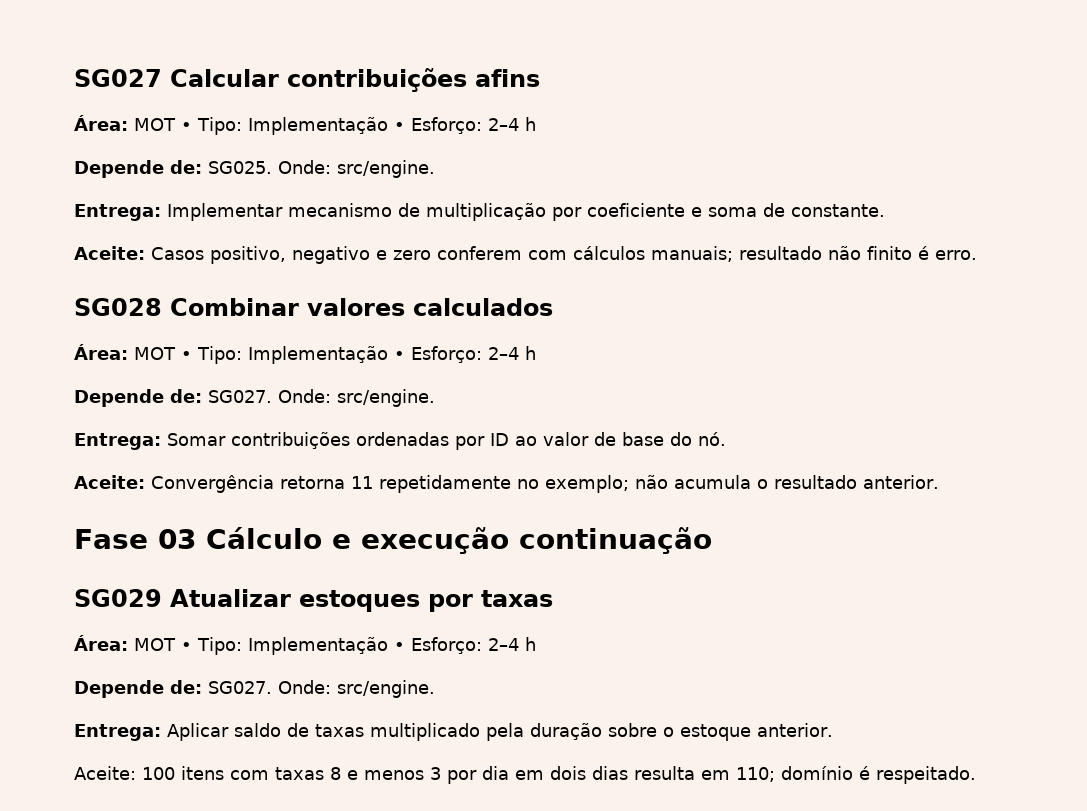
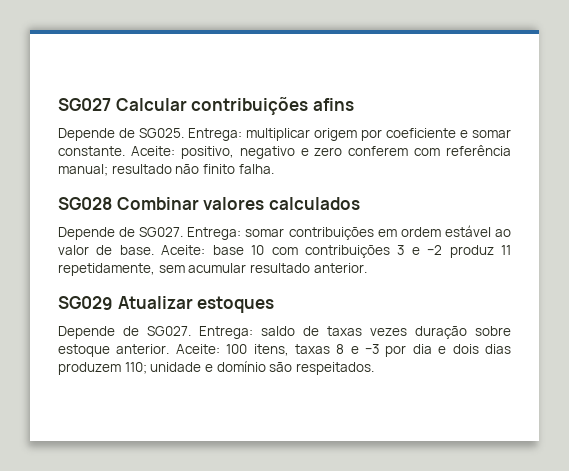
[74,115,536,135] [74,160,435,178] [74,203,546,221] Área: MOT • Tipo: Implementação • Esforço: 2–4 h // Depende de: SG025. Onde: src/engine. // Entrega: Implementar mecanismo de multiplicação -> [58,128,357,141] Depende de SG025. Entrega: multiplicar origem
[708,203,785,217] soma de -> [472,129,511,138] somar
[74,246,204,260] // Aceite: Casos -> [130,146,175,156] Aceite:
[573,246,733,262] cálculos manuais; -> [446,145,511,156] [58,164,108,176] referência manual;
[918,246,977,260] é erro. -> [238,164,274,174] falha.
[74,344,536,364] [74,389,435,407] [74,432,726,450] [74,475,939,493] [74,527,712,554] [74,589,553,612] [74,635,536,655] [74,680,435,698] [74,723,229,741] Área: MOT • Tipo: Implementação • Esforço: 2–4 h // Depende de: SG027. Onde: src/engine. // Entrega: Somar contribuições ordenadas por ID ao valor de base do nó. // Aceite: Convergência retorna 11 repetidamente no exemplo; não acumula o resultado anterior. // Fase 03 Cálculo e execução continuação // SG029 Atualizar estoques por taxas // Área: MOT • Tipo: Implementação • Esforço: 2–4 h // Depende de: SG027. Onde: src/engine. // Entrega: Aplicar -> [58,225,511,240] [58,245,512,258] [58,263,367,276] [58,296,275,313] [58,326,253,339] Depende de SG027. Entrega: somar contribuições em ordem estável ao valor de base. Aceite: base 10 com contribuições 3 e −2 produz 11 repetidamente, sem acumular resultado anterior. // SG029 Atualizar estoques // Depende de SG027. Entrega:
[370,723,524,741] multiplicado pela -> [370,328,407,336] vezes
[663,727,674,737] o -> (511, 331) none
(833, 730) // -> (170, 349) none
[181,766,269,780] itens com -> [253,344,289,356] itens,
[364,767,441,780] menos 3 -> [365,344,380,354] −3
[515,770,544,780] em -> [438,346,447,354] e
[634,766,976,784] resulta em 110; domínio é respeitado. -> [58,361,374,375] produzem 110; unidade e domínio são respeitados.

